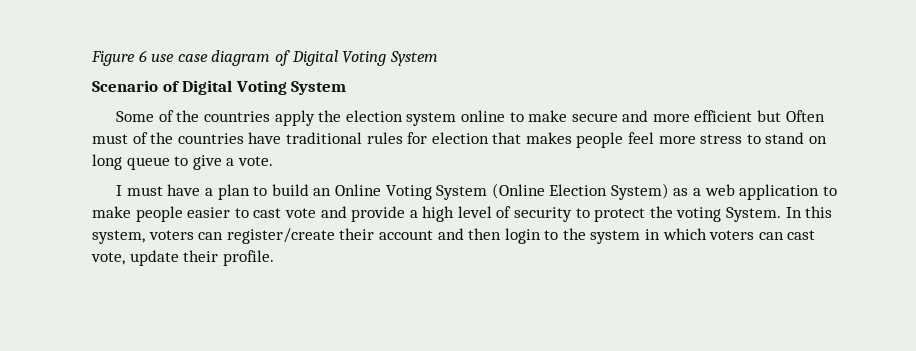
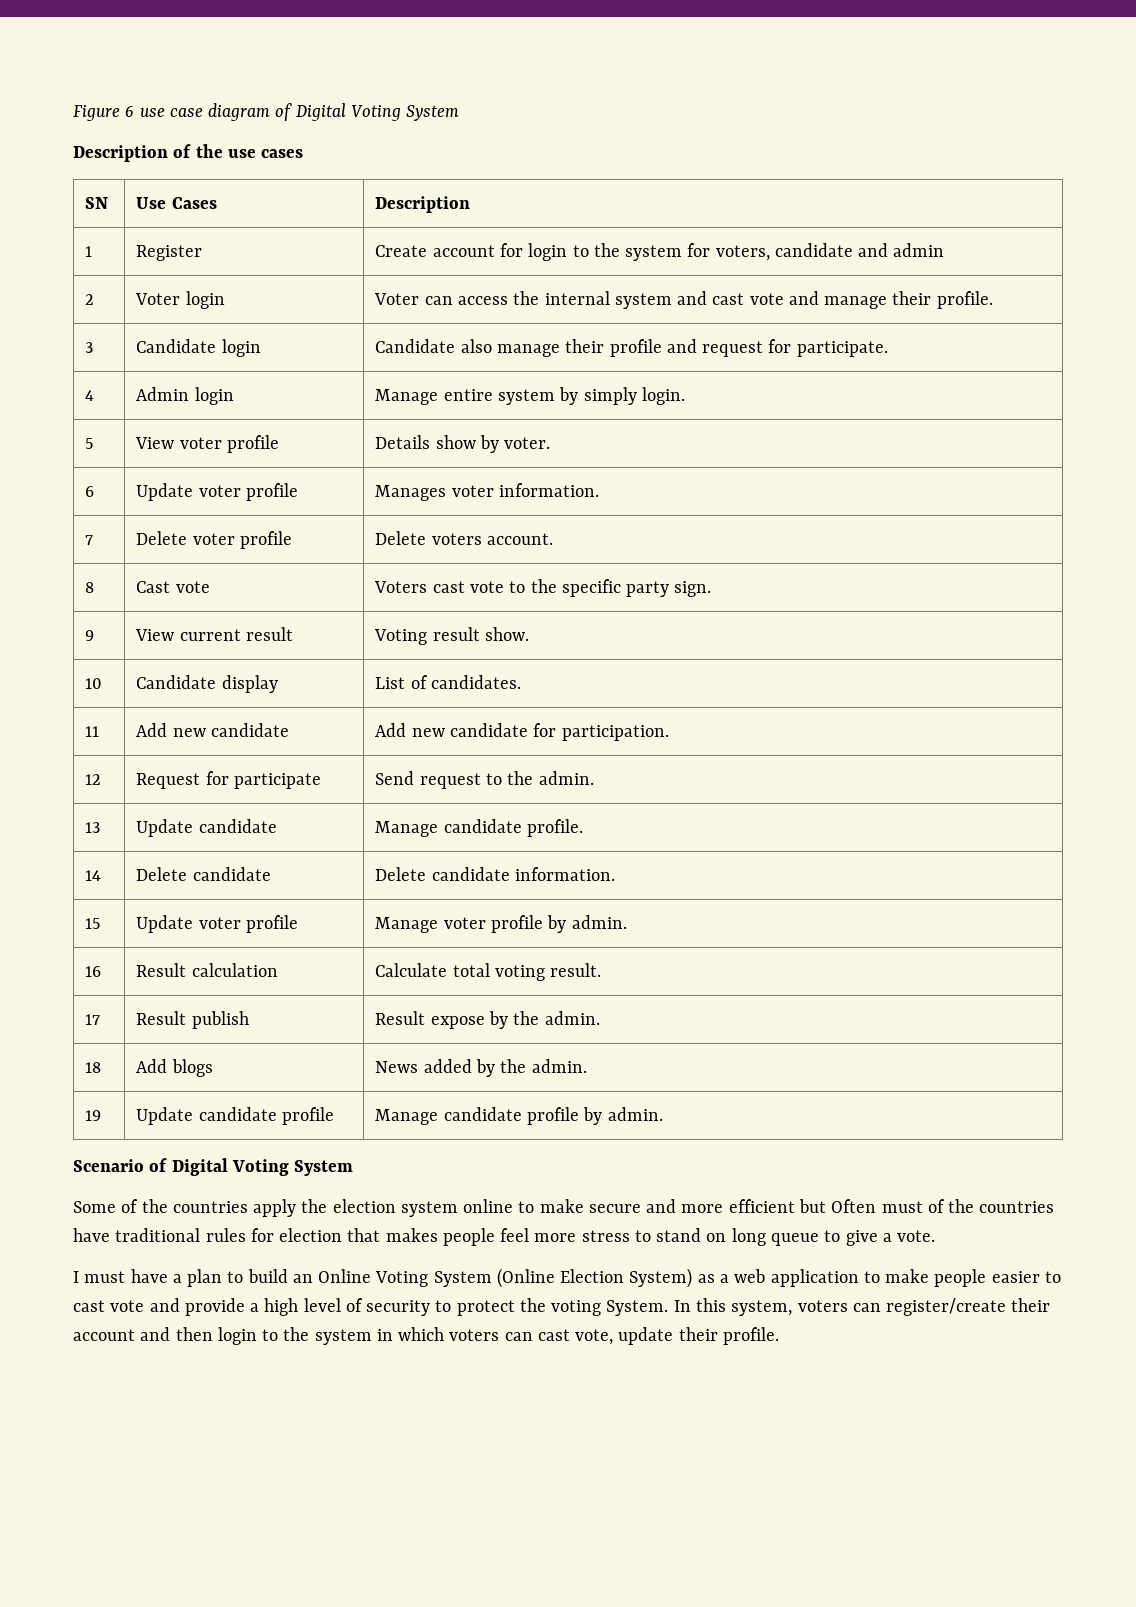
(438, 58) none -> [73,144,304,162] [85,197,109,209] [136,197,217,209] [375,196,471,213] [85,246,93,257] [136,245,203,261] [375,243,945,261] [85,294,95,305] [135,291,225,309] [374,291,993,309] [85,342,94,353] [136,339,261,357] [375,339,888,357] [85,390,95,401] [136,387,234,405] [375,387,685,405] [85,438,95,449] [135,435,279,453] [375,435,551,453] [85,486,95,497] [136,483,298,501] [375,483,599,501] [85,535,94,545] [136,531,292,549] [375,531,553,545] [85,582,95,593] [136,581,210,593] [374,579,712,597] [85,630,95,641] [135,627,293,641] [374,627,529,645] [85,678,103,689] [136,675,278,693] [375,675,521,689] [85,726,100,737] [136,723,289,737] [375,723,669,741] [85,774,102,785] [136,771,321,789] [375,771,594,789] [85,822,101,833] [136,819,277,837] [375,819,583,837] [85,870,102,881] [136,867,271,881] [375,867,615,881] [85,918,102,929] [136,915,298,933] [375,915,627,933] [85,966,102,977] [136,963,278,977] [375,963,602,981] [85,1014,101,1025] [136,1011,249,1029] [375,1011,600,1029] [85,1062,102,1073] [136,1059,213,1077] [375,1059,587,1077] [85,1110,102,1121] [136,1107,334,1125] [375,1107,663,1125] // Description of the use cases // SN | Use Cases | Description // 1 | Register | Create account for login to the system for voters, candidate and admin // 2 | Voter login | Voter can access the internal system and cast vote and manage their profile. // 3 | Candidate login | Candidate also manage their profile and request for participate. // 4 | Admin login | Manage entire system by simply login. // 5 | View voter profile | Details show by voter. // 6 | Update voter profile | Manages voter information. // 7 | Delete voter profile | Delete voters account. // 8 | Cast vote | Voters cast vote to the specific party sign. // 9 | View current result | Voting result show. // 10 | Candidate display | List of candidates. // 11 | Add new candidate | Add new candidate for participation. // 12 | Request for participate | Send request to the admin. // 13 | Update candidate | Manage candidate profile. // 14 | Delete candidate | Delete candidate information. // 15 | Update voter profile | Manage voter profile by admin. // 16 | Result calculation | Calculate total voting result. // 17 | Result publish | Result expose by the admin. // 18 | Add blogs | News added by the admin. // 19 | Update candidate profile | Manage candidate profile by admin.

